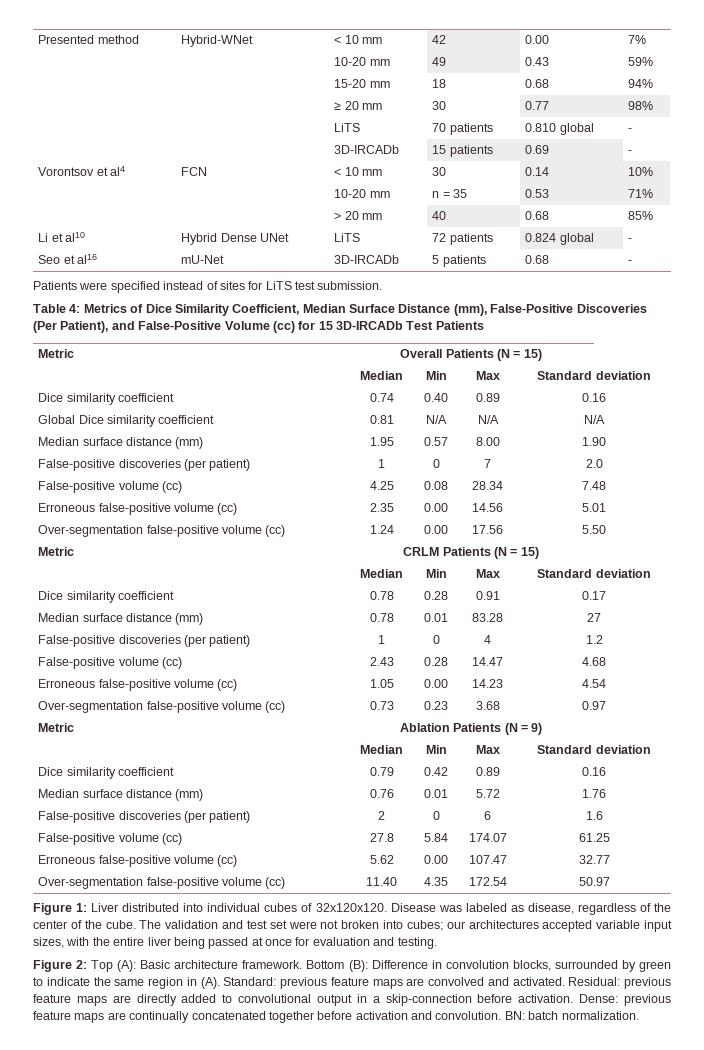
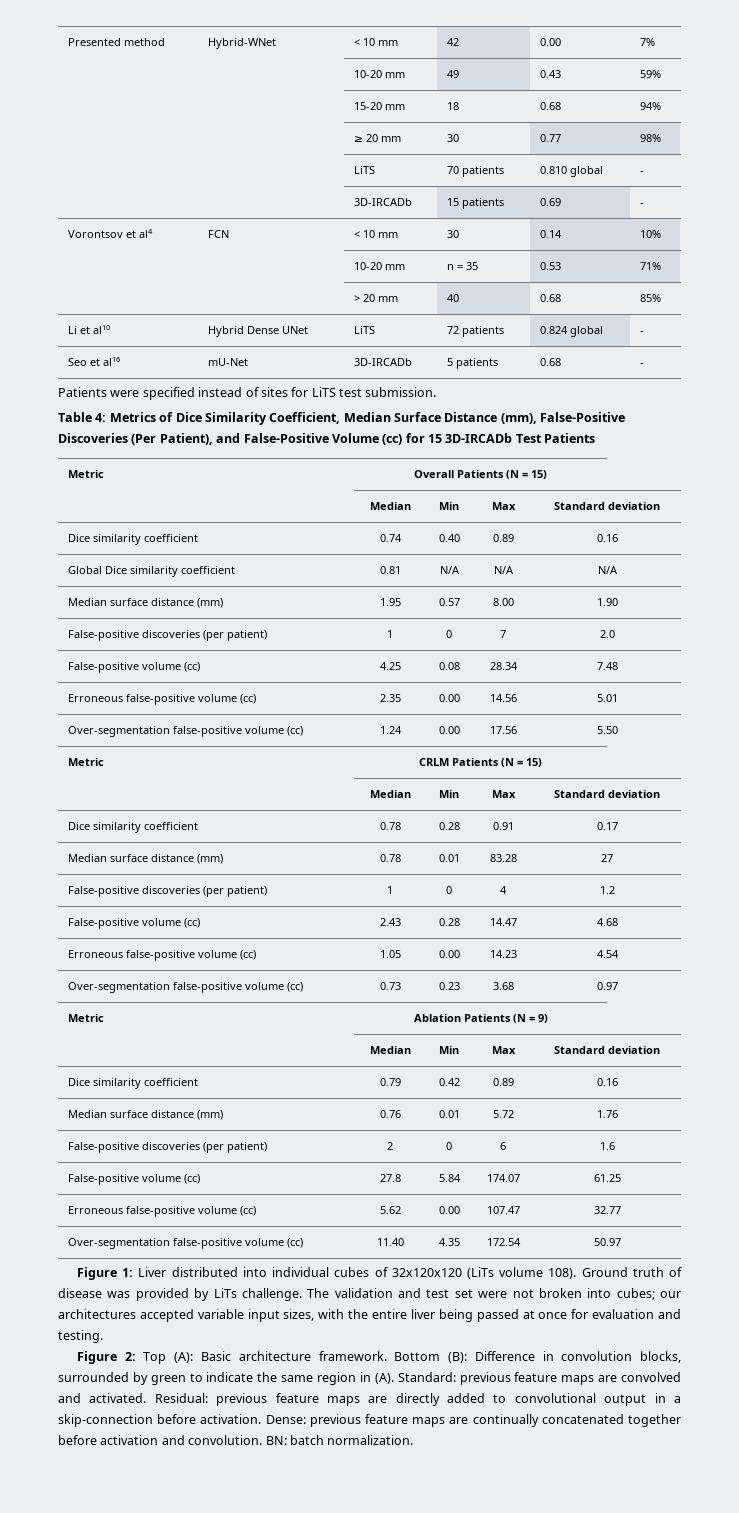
[315,903,671,915] [33,920,136,929] 32x120x120. Disease was labeled as disease, regardless of the center of the cube. -> [391,1267,682,1279] [58,1288,302,1301] 32x120x120 (LiTs volume 108). Ground truth of disease was provided by LiTs challenge.

